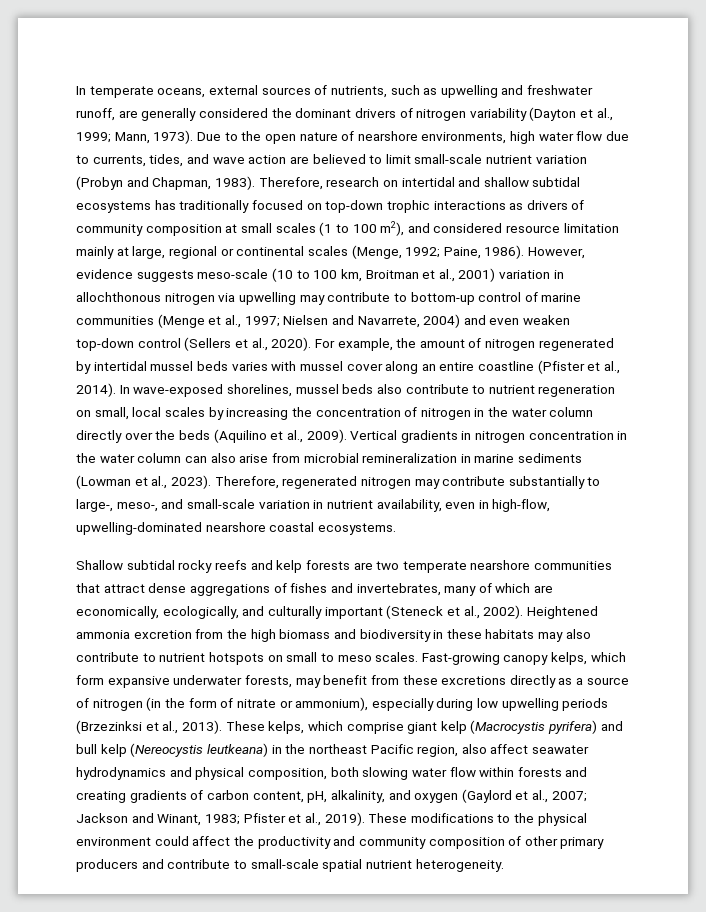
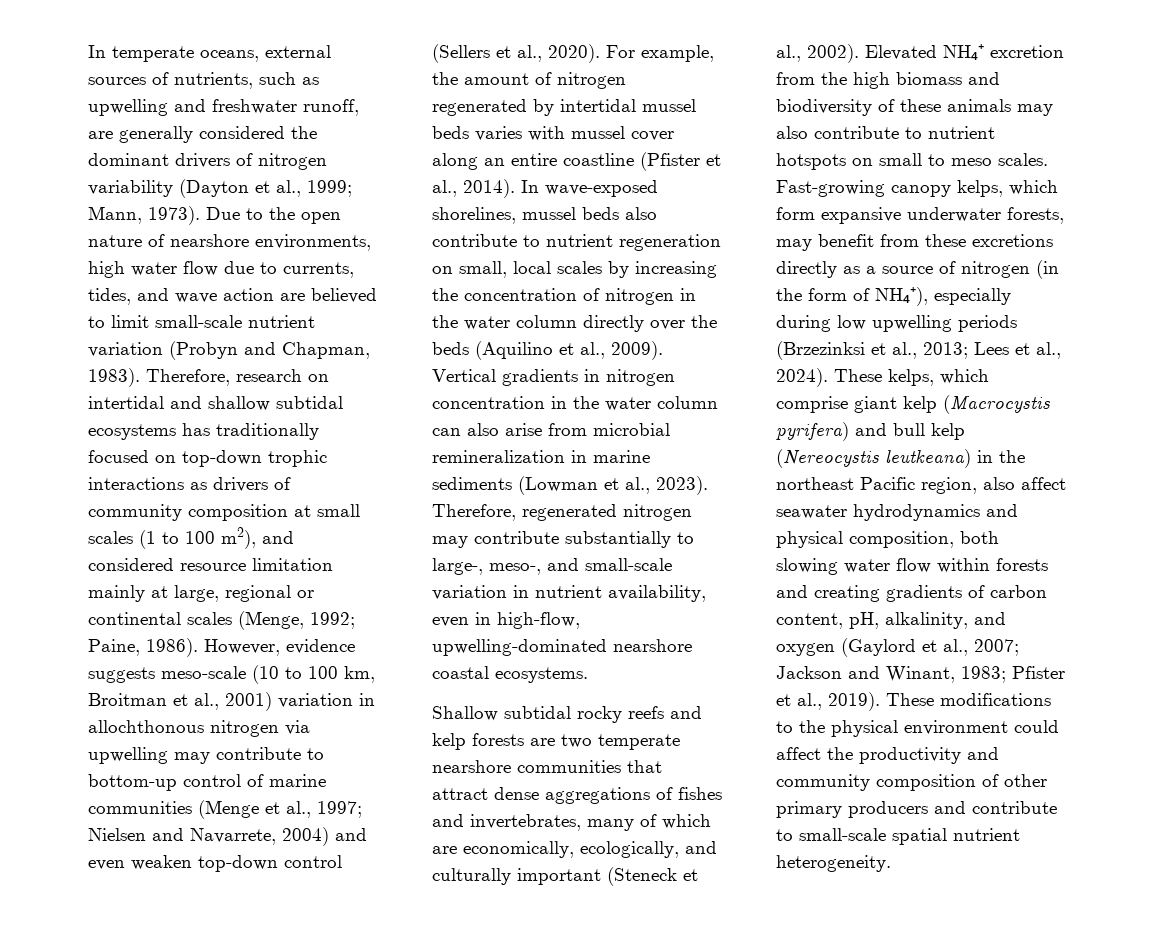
[526,606,598,619] [76,630,130,639] Heightened ammonia -> [865,44,984,60] Elevated NH₄⁺
[433,629,535,639] in these habitats -> [878,99,1011,112] of these animals
[236,697,369,711] nitrate or ammonium), -> [875,287,928,306] NH₄⁺),
[181,720,222,734] 2013). -> [923,342,1061,359] [776,368,828,387] 2013; Lees et al., 2024).

